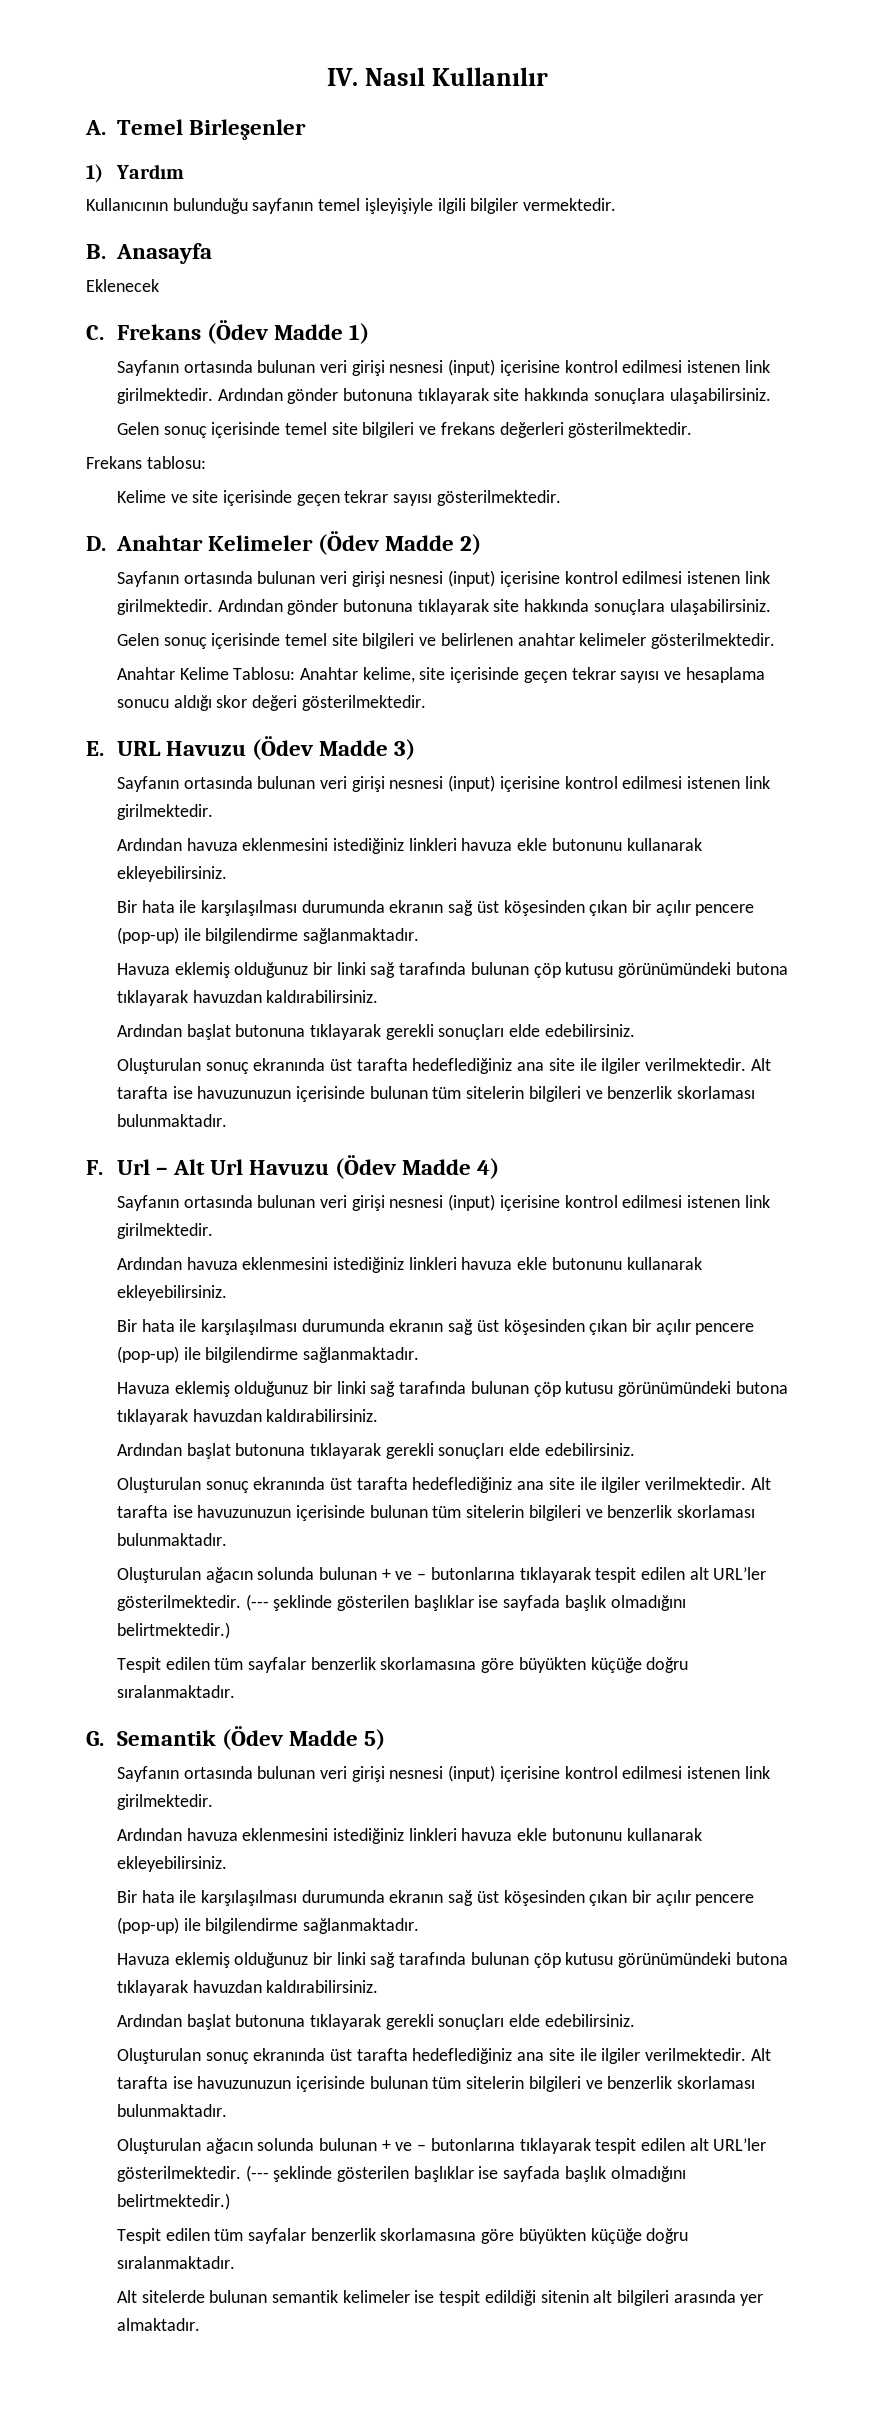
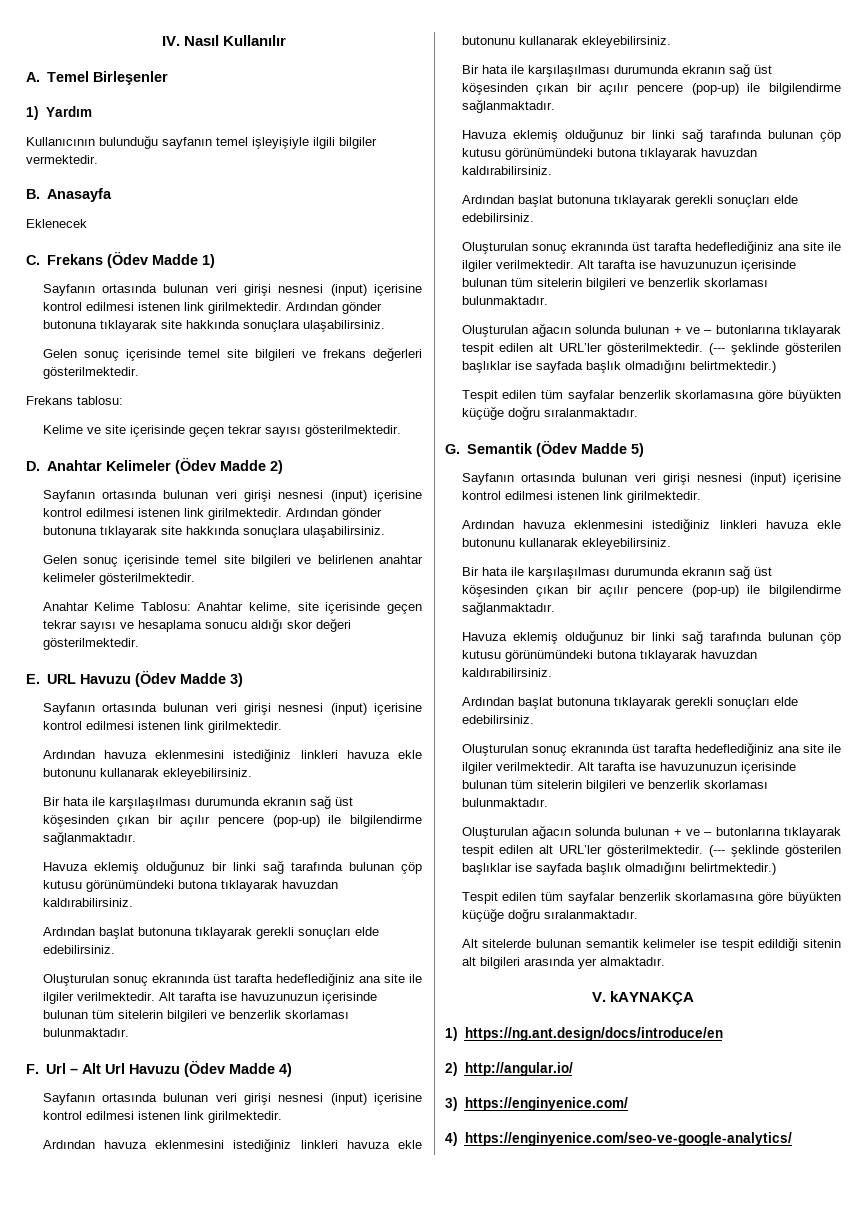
(200, 2324) none -> [591,991,695,1005] [445,1027,723,1041] [445,1062,573,1076] [445,1097,628,1111] [445,1132,792,1146] // V. kAYNAKÇA // 1) https://ng.ant.design/docs/introduce/en // 2) http://angular.io/ // 3) https://enginyenice.com/ // 4) https://enginyenice.com/seo-ve-google-analytics/

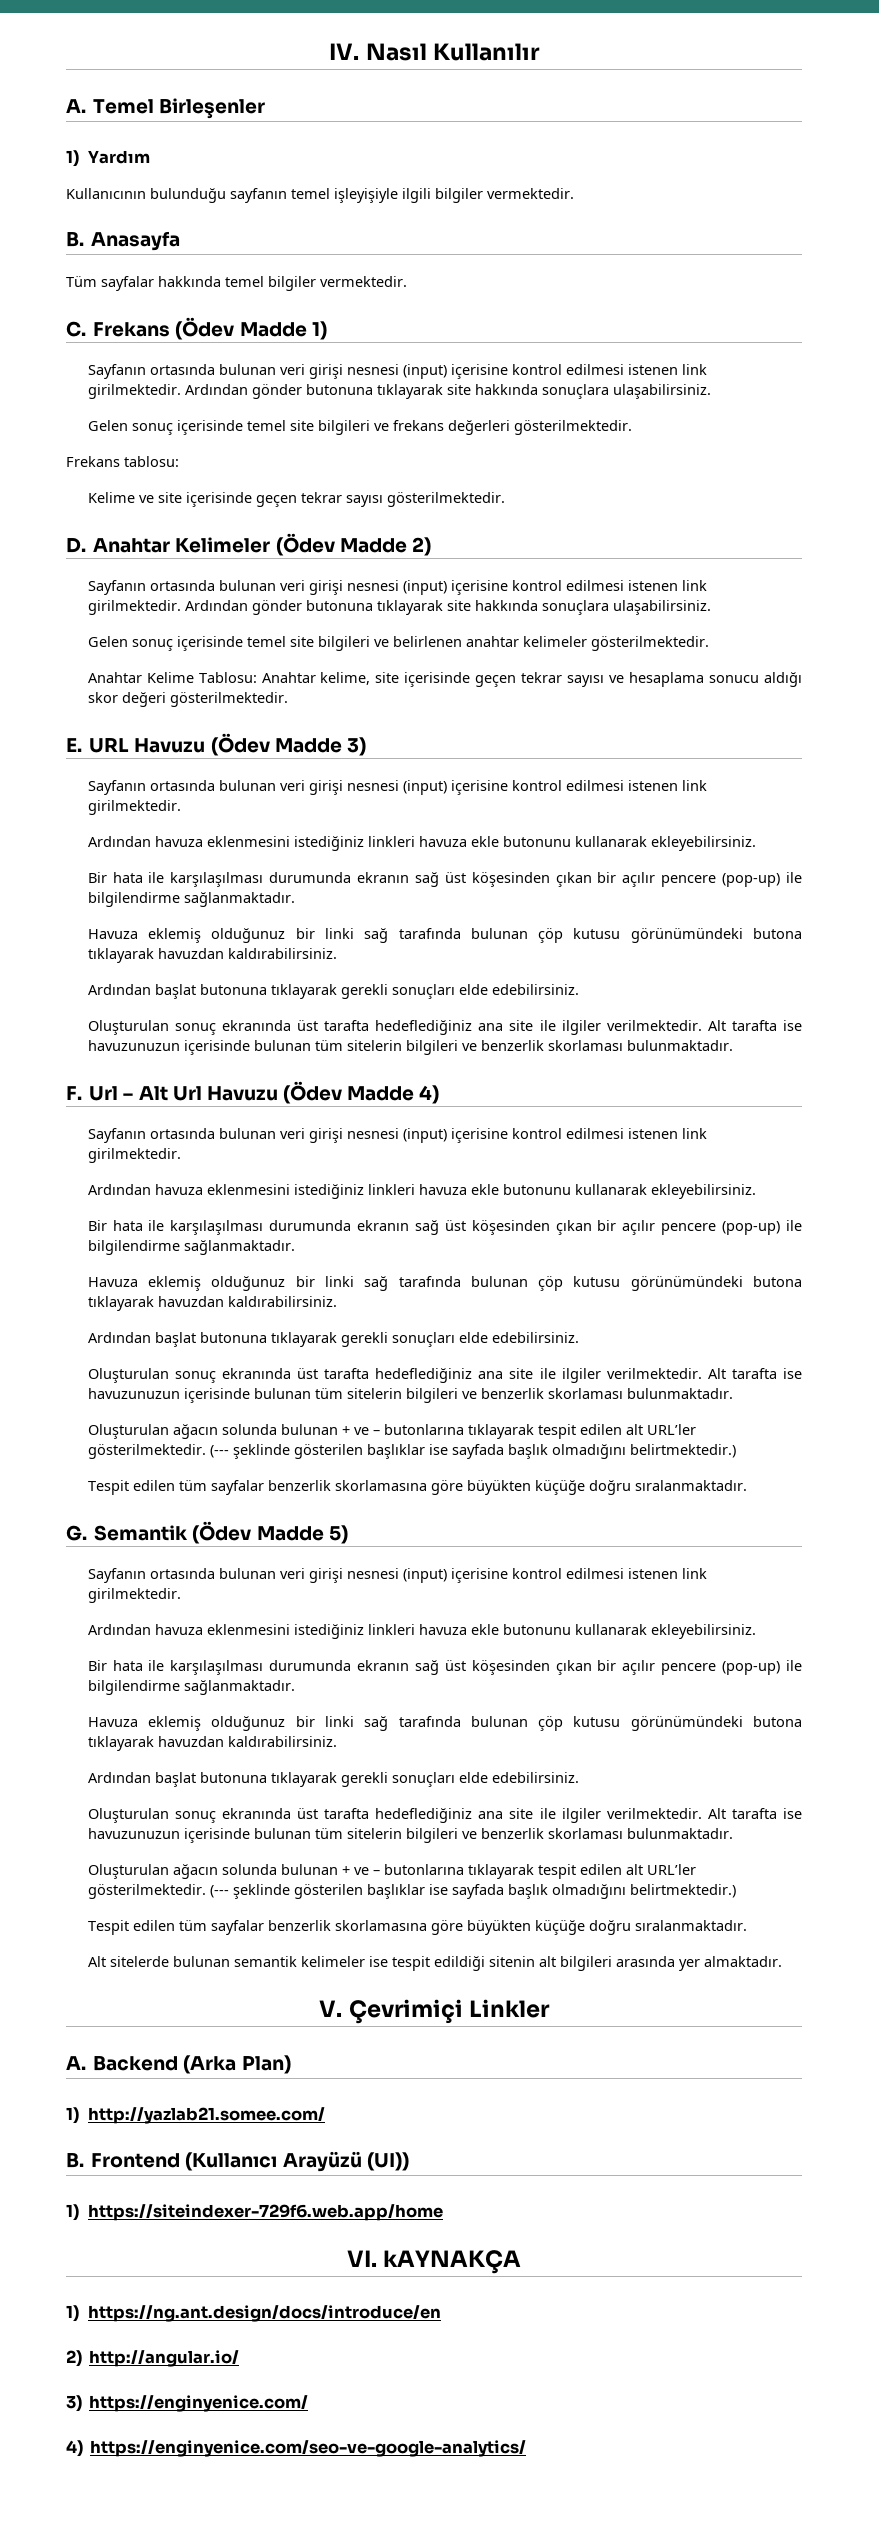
[26,219,87,228] Eklenecek -> [66,276,407,291] Tüm sayfalar hakkında temel bilgiler vermektedir.
(606, 997) none -> [348,1999,550,2024] [66,2055,291,2074] [66,2107,325,2124] [66,2151,409,2172] [66,2204,443,2221] [346,2250,377,2267] Çevrimiçi Linkler // A. Backend (Arka Plan) // 1) http://yazlab21.somee.com/ // B. Frontend (Kullanıcı Arayüzü (UI)) // 1) https://siteindexer-729f6.web.app/home // VI.

